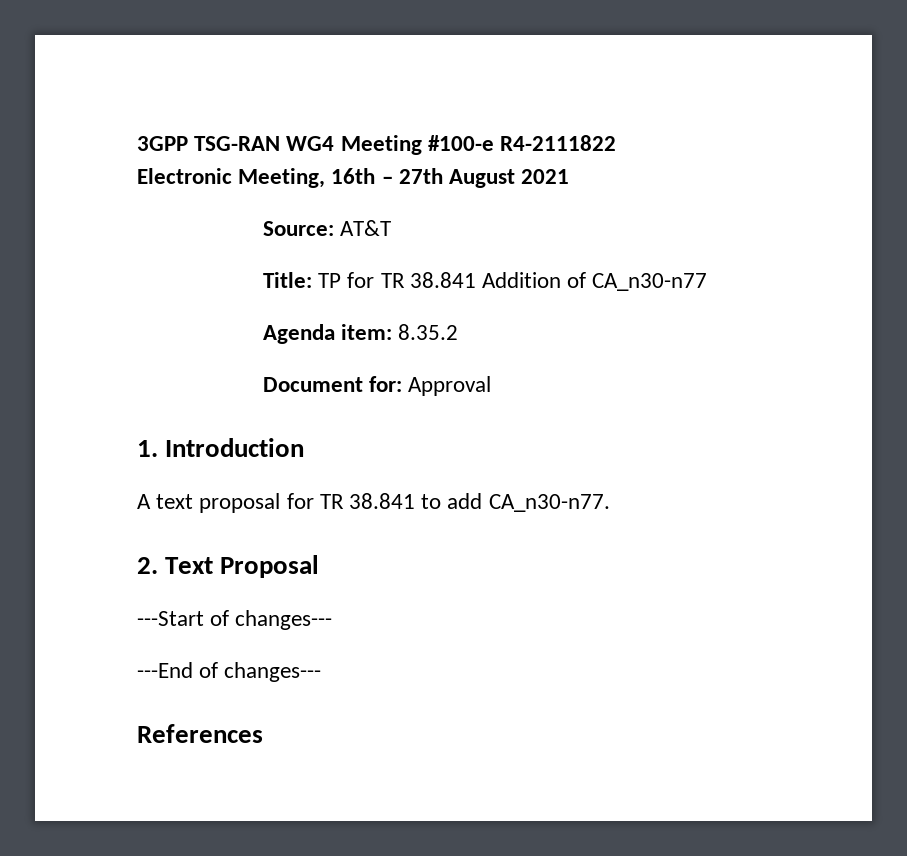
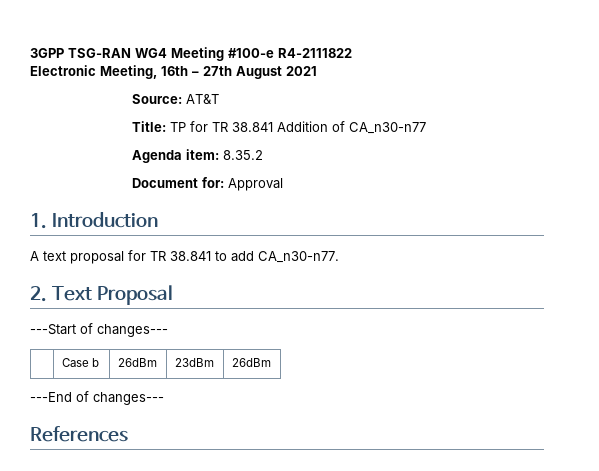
(333, 620) none -> [61,358,99,367] [117,358,157,367] [174,358,214,367] [231,358,271,367] // | Case b | 26dBm | 23dBm | 26dBm

